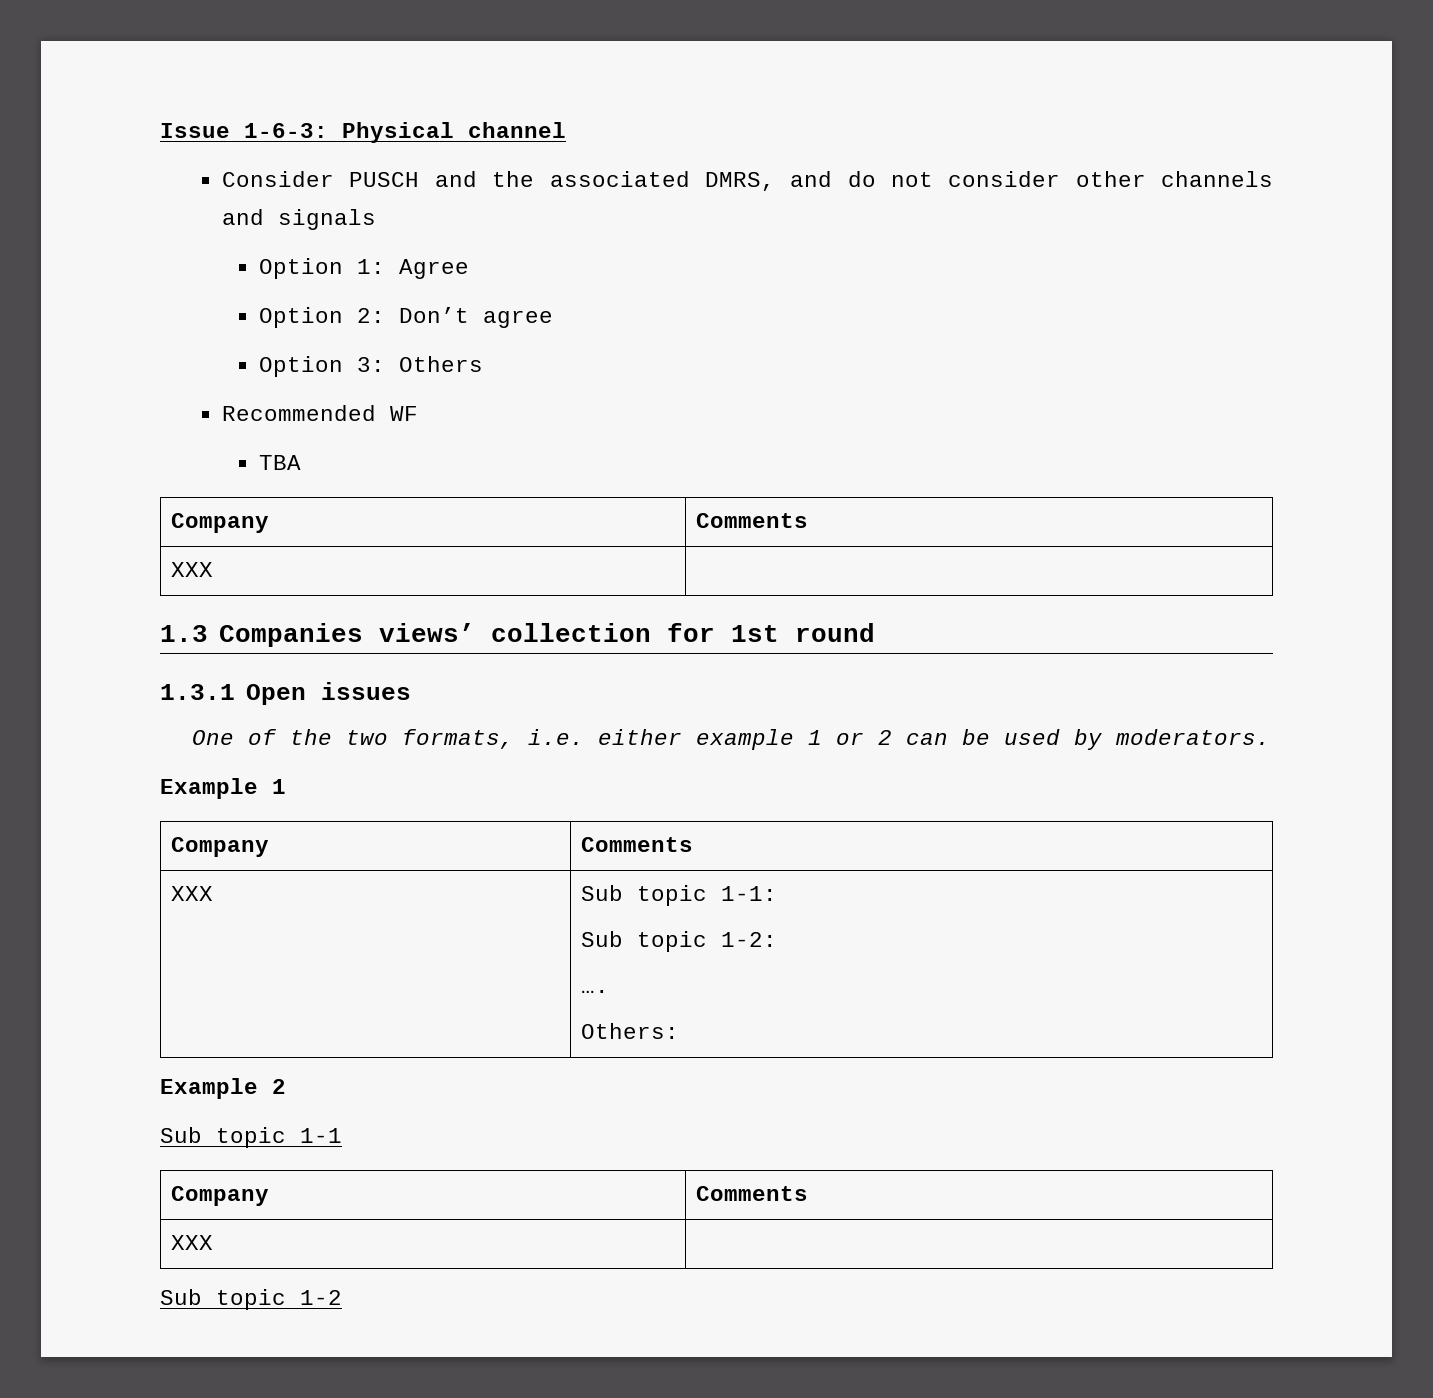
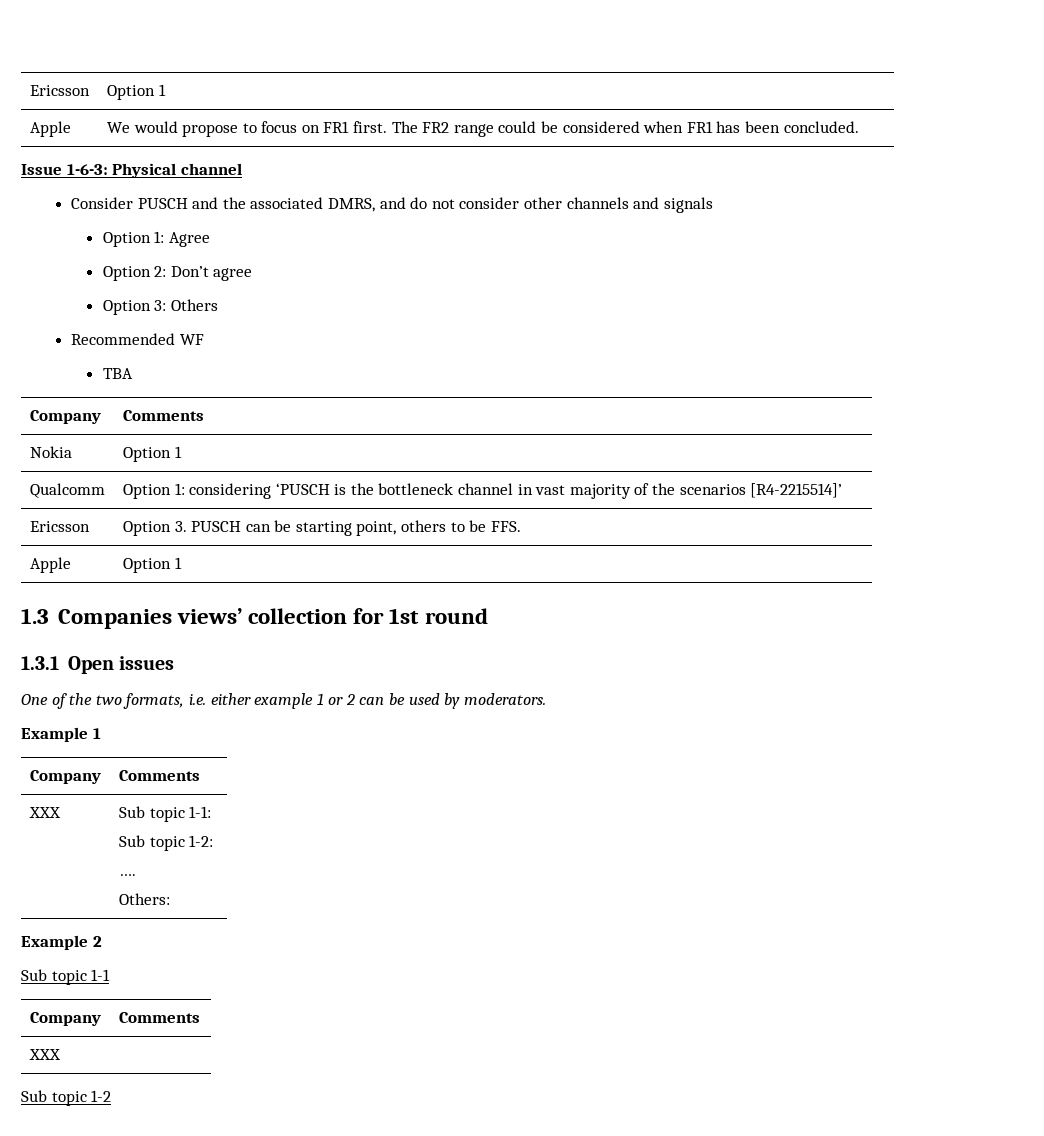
(160, 130) none -> [29,85,90,96] [106,84,166,100] [29,121,71,137] [106,121,859,137] Ericsson | Option 1 // Apple | We would propose to focus on FR1 first. The FR2 range could be considered when FR1 has been concluded. //
[170,562,213,577] XXX | -> [29,446,72,458] [122,446,182,462] [29,483,105,498] [122,483,843,499] [29,521,90,532] [122,520,521,536] [29,557,71,573] [122,557,182,573] Nokia | Option 1 // Qualcomm | Option 1: considering ‘PUSCH is the bottleneck channel in vast majority of the scenarios [R4-2215514]’ // Ericsson | Option 3. PUSCH can be starting point, others to be FFS. // Apple | Option 1

